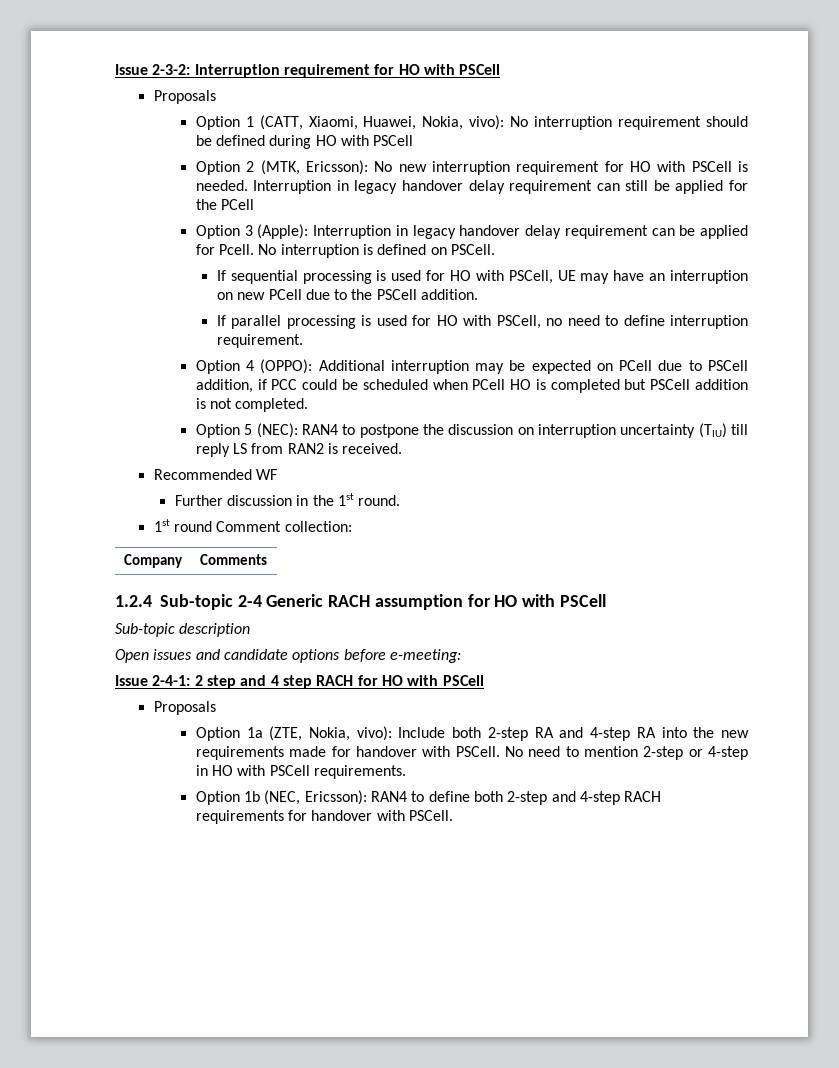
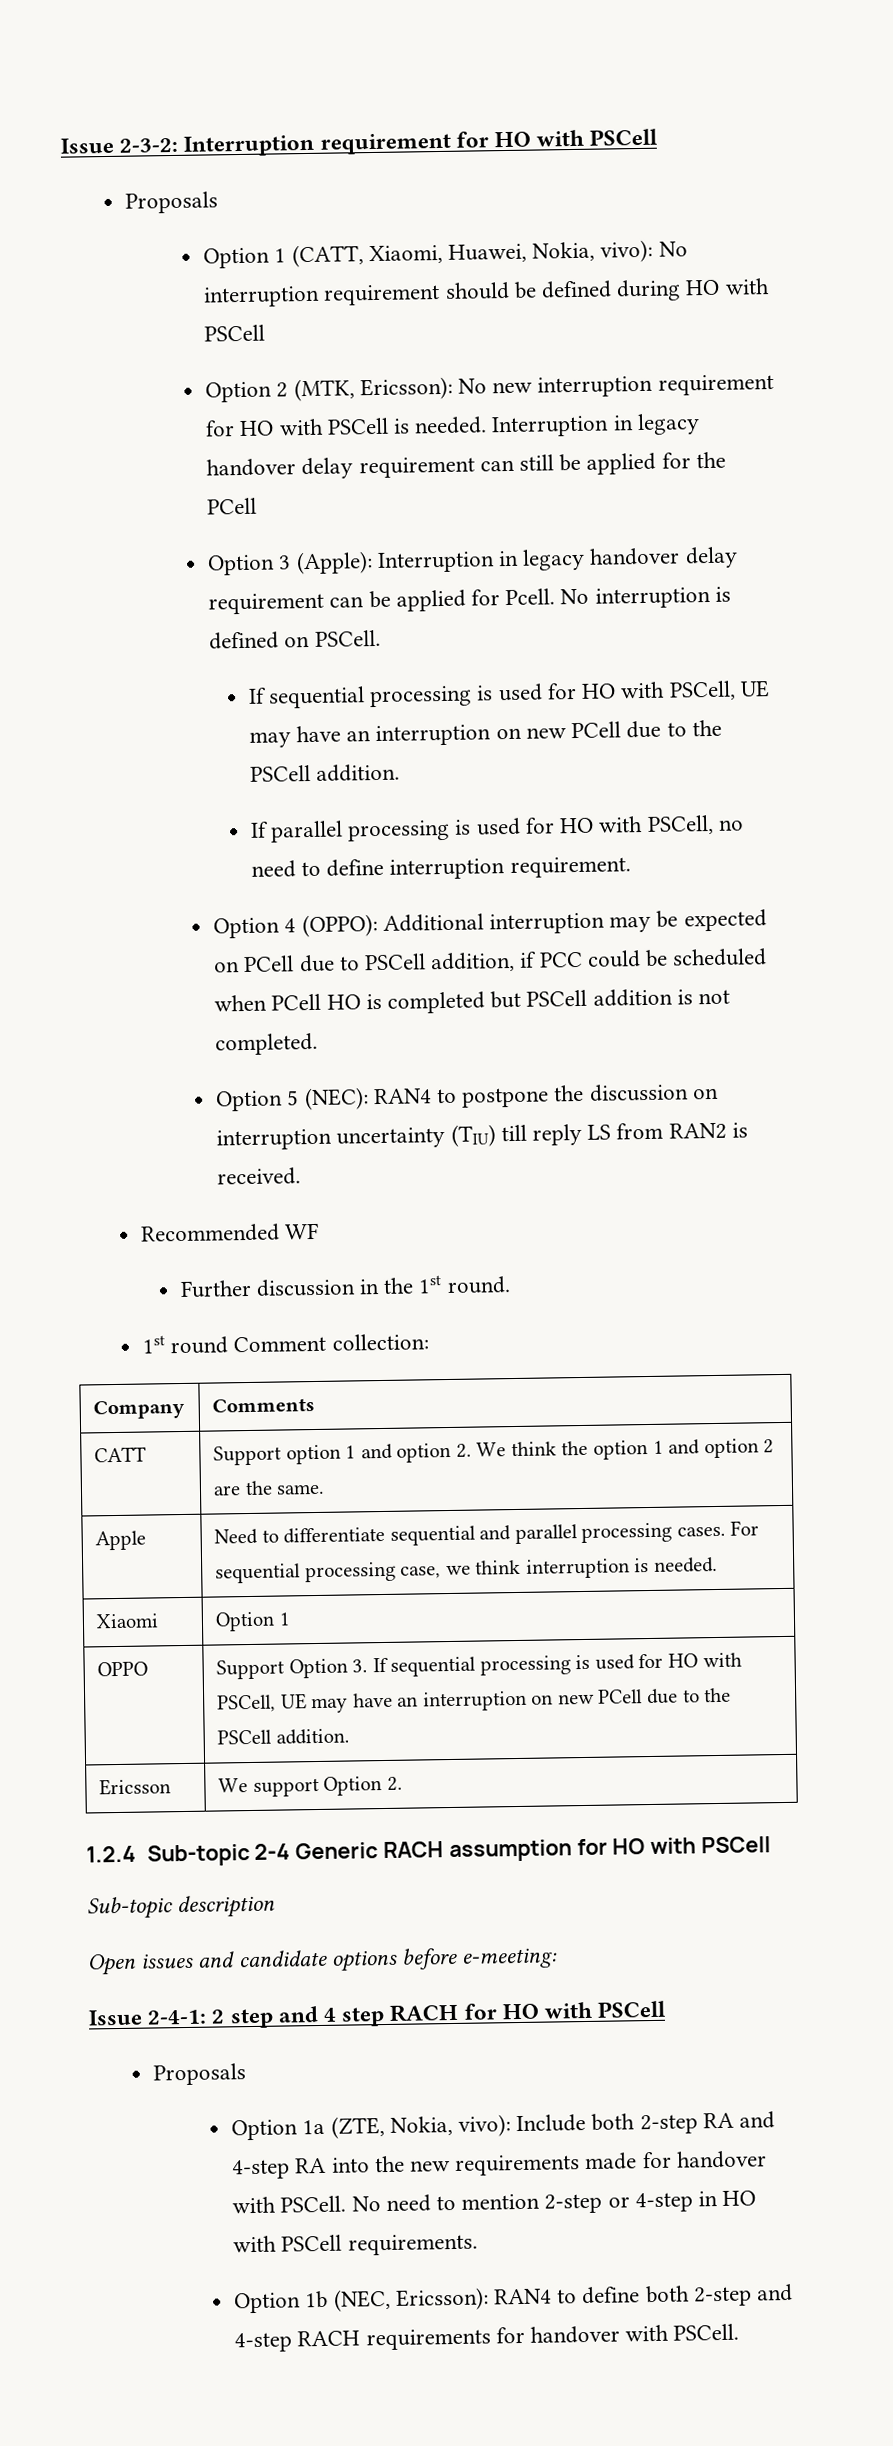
(267, 559) none -> [94,1446,148,1463] [213,1438,775,1466] [213,1480,326,1496] [95,1530,147,1551] [214,1520,760,1546] [215,1556,718,1584] [96,1613,160,1629] [215,1611,291,1632] [97,1661,149,1677] [216,1652,742,1680] [217,1687,732,1714] [217,1728,350,1745] [99,1778,172,1796] [218,1776,403,1797] // CATT | Support option 1 and option 2. We think the option 1 and option 2 are the same. // Apple | Need to differentiate sequential and parallel processing cases. For sequential processing case, we think interruption is needed. // Xiaomi | Option 1 // OPPO | Support Option 3. If sequential processing is used for HO with PSCell, UE may have an interruption on new PCell due to the PSCell addition. // Ericsson | We support Option 2.

